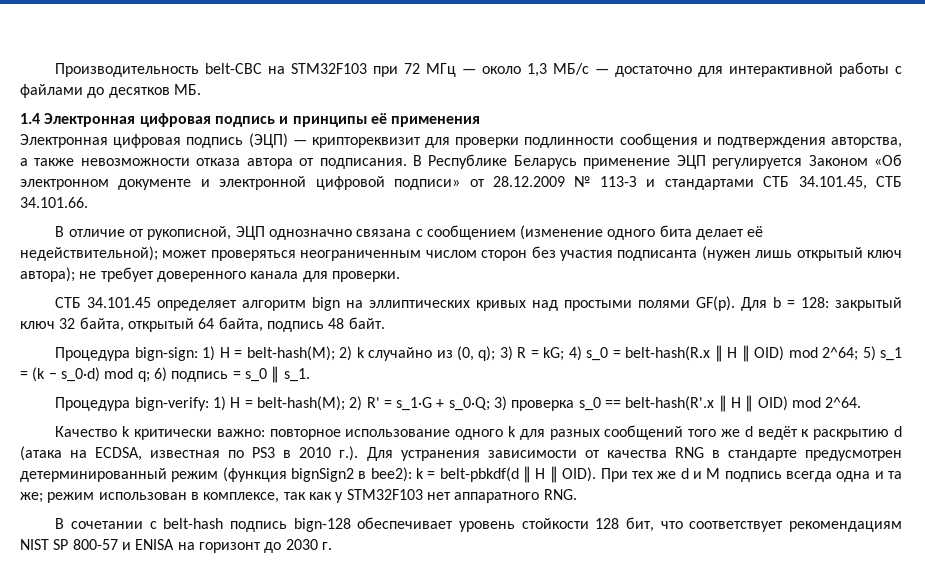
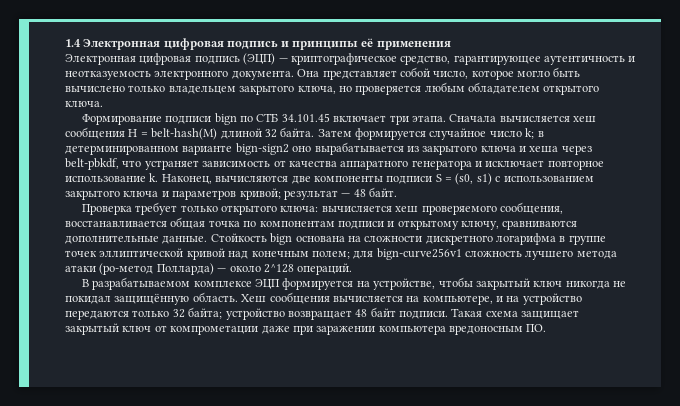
[55,62,902,77] [20,84,201,98] Производительность belt-CBC на STM32F103 при 72 МГц — около 1,3 МБ/с — достаточно для интерактивной работы с файлами до десятков МБ. // -> (65, 43) none
[311,133,902,148] [20,154,903,169] [20,176,903,190] [20,197,88,208] [55,225,764,240] [20,246,902,261] [20,267,400,282] [55,296,902,311] [20,317,385,332] [55,345,903,362] [20,366,310,383] [55,395,862,412] [55,425,903,440] [20,446,902,461] [20,466,902,483] [20,489,577,503] [55,517,902,532] [20,539,332,553] криптореквизит для проверки подлинности сообщения и подтверждения авторства, а также невозможности отказа автора от подписания. В Республике Беларусь применение ЭЦП регулируется Законом «Об электронном документе и электронной цифровой подписи» от 28.12.2009 № 113-З и стандартами СТБ 34.101.45, СТБ 34.101.66. // В отличие от рукописной, ЭЦП однозначно связана с сообщением (изменение одного бита делает её недействительной); может проверяться неограниченным числом сторон без участия подписанта (нужен лишь открытый ключ автора); не требует доверенного канала для проверки. // СТБ 34.101.45 определяет алгоритм bign на эллиптических кривых над простыми полями GF(p). Для b = 128: закрытый ключ 32 байта, открытый 64 байта, подпись 48 байт. // Процедура bign-sign: 1) H = belt-hash(M); 2) k случайно из (0, q); 3) R = kG; 4) s_0 = belt-hash(R.x ∥ H ∥ OID) mod 2^64; 5) s_1 = (k − s_0·d) mod q; 6) подпись = s_0 ∥ s_1. // Процедура bign-verify: 1) H = belt-hash(M); 2) R' = s_1·G + s_0·Q; 3) проверка s_0 == belt-hash(R'.x ∥ H ∥ OID) mod 2^64. // Качество k критически важно: повторное использование одного k для разных сообщений того же d ведёт к раскрытию d (атака на ECDSA, известная по PS3 в 2010 г.). Для устранения зависимости от качества RNG в стандарте предусмотрен детерминированный режим (функция bignSign2 в bee2): k = belt-pbkdf(d ∥ H ∥ OID). При тех же d и M подпись всегда одна и та же; режим использован в комплексе, так как у STM32F103 нет аппаратного RNG. // В сочетании с belt-hash подпись bign-128 обеспечивает уровень стойкости 128 бит, что соответствует рекомендациям NIST SP 800-57 и ENISA на горизонт до 2030 г. -> [290,53,636,65] [65,67,581,80] [65,82,600,95] [65,101,103,107] [81,113,597,125] [65,127,544,140] [65,142,592,155] [65,158,604,170] [65,173,594,185] [65,187,397,200] [81,202,563,215] [65,217,578,230] [65,233,606,245] [65,248,617,260] [65,263,353,275] [81,277,627,290] [65,292,582,305] [65,307,580,320] [65,323,547,335] криптографическое средство, гарантирующее аутентичность и неотказуемость электронного документа. Она представляет собой число, которое могло быть вычислено только владельцем закрытого ключа, но проверяется любым обладателем открытого ключа. // Формирование подписи bign по СТБ 34.101.45 включает три этапа. Сначала вычисляется хеш сообщения H = belt-hash(M) длиной 32 байта. Затем формируется случайное число k; в детерминированном варианте bign-sign2 оно вырабатывается из закрытого ключа и хеша через belt-pbkdf, что устраняет зависимость от качества аппаратного генератора и исключает повторное использование k. Наконец, вычисляются две компоненты подписи S = (s0, s1) с использованием закрытого ключа и параметров кривой; результат — 48 байт. // Проверка требует только открытого ключа: вычисляется хеш проверяемого сообщения, восстанавливается общая точка по компонентам подписи и открытому ключу, сравниваются дополнительные данные. Стойкость bign основана на сложности дискретного логарифма в группе точек эллиптической кривой над конечным полем; для bign-curve256v1 сложность лучшего метода атаки (ро-метод Полларда) — около 2^128 операций. // В разрабатываемом комплексе ЭЦП формируется на устройстве, чтобы закрытый ключ никогда не покидал защищённую область. Хеш сообщения вычисляется на компьютере, и на устройство передаются только 32 байта; устройство возвращает 48 байт подписи. Такая схема защищает закрытый ключ от компрометации даже при заражении компьютера вредоносным ПО.

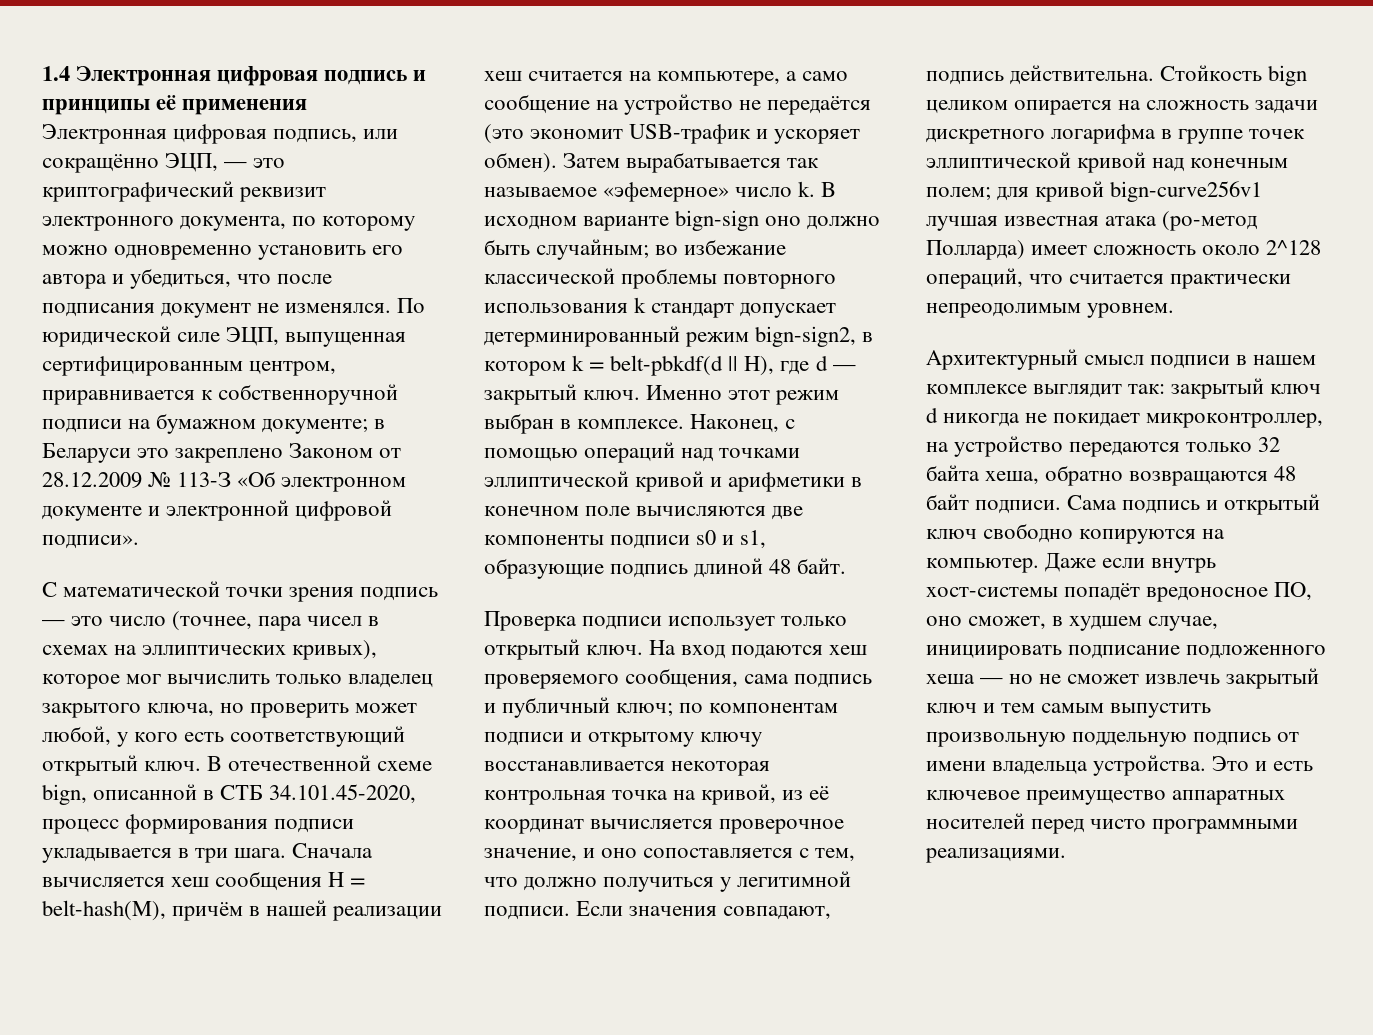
[194,53,636,65] [65,67,581,80] [65,82,600,95] [65,101,103,107] [81,113,446,125] подпись (ЭЦП) — криптографическое средство, гарантирующее аутентичность и неотказуемость электронного документа. Она представляет собой число, которое могло быть вычислено только владельцем закрытого ключа, но проверяется любым обладателем открытого ключа. // Формирование подписи bign по СТБ 34.101.45 включает три этапа. -> [273,129,399,143] [42,153,286,173] [42,181,327,202] [42,216,416,231] [42,245,404,260] [42,268,333,289] [42,298,426,318] [42,326,407,347] [42,356,337,376] [42,384,399,405] [42,413,386,434] [42,443,402,463] [42,471,407,492] [42,500,393,521] [42,535,139,549] [42,581,439,602] [42,611,380,631] [42,640,378,660] [42,674,434,689] [42,703,418,718] [42,726,406,747] [42,755,433,776] [42,784,417,805] [42,814,355,834] [42,848,287,863] подпись, или сокращённо ЭЦП, — это криптографический реквизит электронного документа, по которому можно одновременно установить его автора и убедиться, что после подписания документ не изменялся. По юридической силе ЭЦП, выпущенная сертифицированным центром, приравнивается к собственноручной подписи на бумажном документе; в Беларуси это закреплено Законом от 28.12.2009 № 113-З «Об электронном документе и электронной цифровой подписи». // С математической точки зрения подпись — это число (точнее, пара чисел в схемах на эллиптических кривых), которое мог вычислить только владелец закрытого ключа, но проверить может любой, у кого есть соответствующий открытый ключ. В отечественной схеме bign, описанной в СТБ 34.101.45-2020, процесс формирования подписи укладывается в три шага.
[151,127,544,140] [65,142,592,155] [65,158,604,170] [65,173,594,185] [65,187,397,200] [81,202,563,215] [65,217,240,229] belt-hash(M) длиной 32 байта. Затем формируется случайное число k; в детерминированном варианте bign-sign2 оно вырабатывается из закрытого ключа и хеша через belt-pbkdf, что устраняет зависимость от качества аппаратного генератора и исключает повторное использование k. Наконец, вычисляются две компоненты подписи S = (s0, s1) с использованием закрытого ключа и параметров кривой; результат — 48 байт. // Проверка требует только открытого ключа: вычисляется хеш проверяемого сообщения, восстанавливается общая точка -> [42,900,443,921] [484,71,849,86] [484,94,872,115] [484,124,861,144] [484,152,820,173] [484,181,837,202] [484,210,881,231] [484,239,787,260] [484,268,837,289] [484,297,837,318] [484,326,874,347] [484,355,856,376] [484,384,840,405] [484,413,796,434] [484,442,801,463] [484,471,863,492] [484,506,804,520] [484,530,767,549] [484,558,847,579] [484,611,848,631] [484,639,868,660] [484,668,873,689] [484,697,674,718] belt-hash(M), причём в нашей реализации хеш считается на компьютере, а само сообщение на устройство не передаётся (это экономит USB-трафик и ускоряет обмен). Затем вырабатывается так называемое «эфемерное» число k. В исходном варианте bign-sign оно должно быть случайным; во избежание классической проблемы повторного использования k стандарт допускает детерминированный режим bign-sign2, в котором k = belt-pbkdf(d || H), где d — закрытый ключ. Именно этот режим выбран в комплексе. Наконец, с помощью операций над точками эллиптической кривой и арифметики в конечном поле вычисляются две компоненты подписи s0 и s1, образующие подпись длиной 48 байт. // Проверка подписи использует только открытый ключ. На вход подаются хеш проверяемого сообщения, сама подпись и публичный ключ;
[461,220,578,230] [65,233,423,245] ключу, сравниваются дополнительные данные. Стойкость bign основана на сложности -> [700,732,763,747] [484,761,771,776] [484,784,830,805] [484,819,845,834] [484,848,856,862] [484,871,852,892] [484,901,832,920] [926,65,1308,86] [926,100,1319,115] ключу восстанавливается некоторая контрольная точка на кривой, из её координат вычисляется проверочное значение, и оно сопоставляется с тем, что должно получиться у легитимной подписи. Если значения совпадают, подпись действительна. Стойкость bign целиком опирается на сложность задачи
[376,248,617,260] [65,263,353,275] [81,277,563,290] bign-curve256v1 сложность лучшего метода атаки (ро-метод Полларда) — около 2^128 операций. // В разрабатываемом комплексе ЭЦП формируется на устройстве, чтобы закрытый ключ -> [1035,181,1263,202] [926,211,1258,231] [926,240,1322,260] [926,268,1292,289] [926,303,1175,318] [926,349,1317,370] [926,378,1322,399] [926,407,938,423] кривой bign-curve256v1 лучшая известная атака (ро-метод Полларда) имеет сложность около 2^128 операций, что считается практически непреодолимым уровнем. // Архитектурный смысл подписи в нашем комплексе выглядит так: закрытый ключ d
[65,292,503,305] покидал защищённую область. Хеш сообщения вычисляется на компьютере, и -> [1053,413,1324,428] покидает микроконтроллер,
[188,307,580,320] [65,323,547,335] байта; устройство возвращает 48 байт подписи. Такая схема защищает закрытый ключ от компрометации даже при заражении компьютера вредоносным ПО. -> [926,465,1297,486] [926,494,1321,515] [926,523,1226,544] [926,553,1217,573] [926,582,1313,602] [926,616,1219,631] [926,645,1327,660] [926,668,1320,689] [926,703,1212,718] [926,732,1300,747] [926,755,1314,776] [926,790,1286,805] [926,813,1299,834] [925,848,1066,863] байта хеша, обратно возвращаются 48 байт подписи. Сама подпись и открытый ключ свободно копируются на компьютер. Даже если внутрь хост-системы попадёт вредоносное ПО, оно сможет, в худшем случае, инициировать подписание подложенного хеша — но не сможет извлечь закрытый ключ и тем самым выпустить произвольную поддельную подпись от имени владельца устройства. Это и есть ключевое преимущество аппаратных носителей перед чисто программными реализациями.

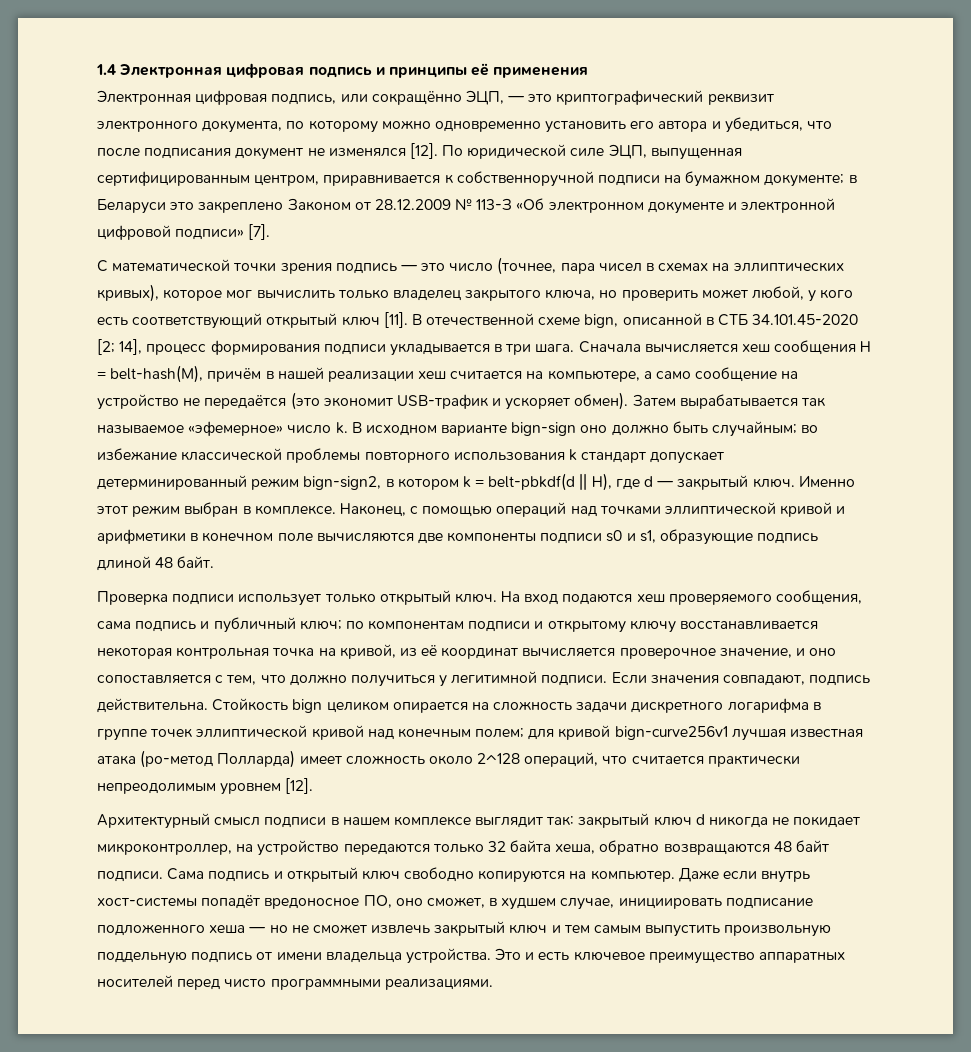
[285,303,392,313] изменялся. -> [328,143,438,159] изменялся [12].
[42,535,139,549] подписи». -> [175,224,271,240] подписи» [7].
[144,761,202,771] ключ. -> [341,312,408,328] ключ [11].
[269,784,417,804] 34.101.45-2020, -> [752,314,859,325] [97,339,143,355] 34.101.45-2020 [2; 14],
[1087,303,1175,318] уровнем. -> [220,778,314,795] уровнем [12].

